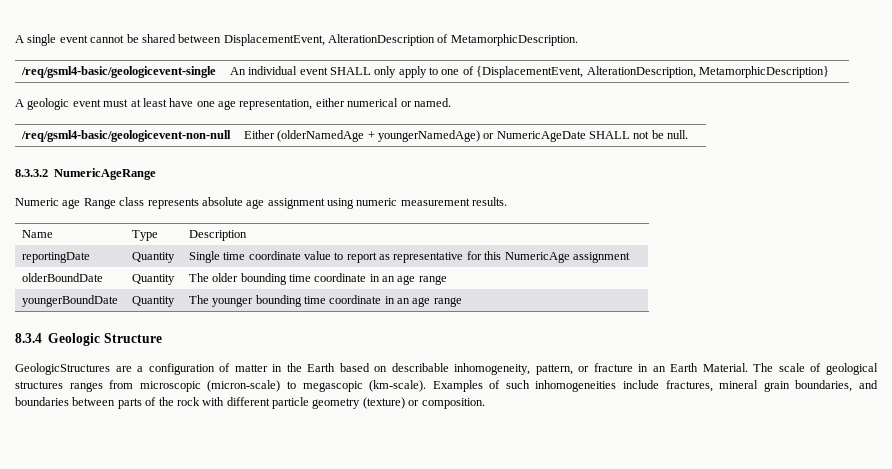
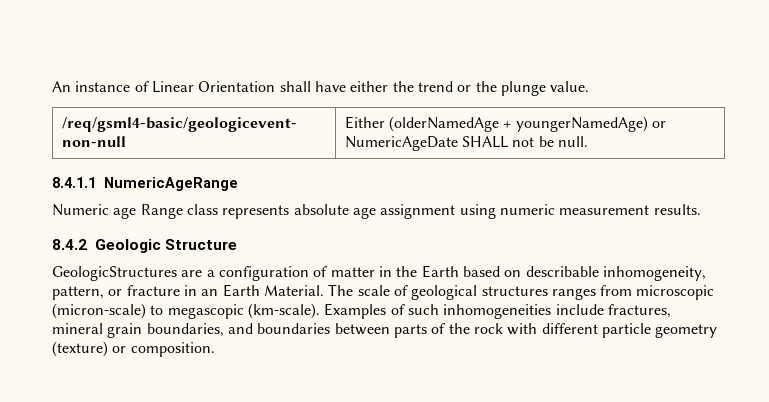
[15,34,578,46] [20,66,216,78] [229,66,829,78] [15,98,451,110] A single event cannot be shared between DisplacementEvent, AlterationDescription of MetamorphicDescription. // /req/gsml4-basic/geologicevent-single | An individual event SHALL only apply to one of {DisplacementEvent, AlterationDescription, MetamorphicDescription} // A geologic event must at least have one age representation, either numerical or named. -> [52,81,590,96] An instance of Linear Orientation shall have either the trend or the plunge value.
[15,169,48,177] 8.3.3.2 -> [52,177,96,188] 8.4.1.1
[21,230,53,238] [131,230,158,241] [188,230,247,241] [21,252,90,263] [131,252,175,263] [188,251,630,263] [21,273,103,282] [131,274,175,285] [188,273,447,285] [21,295,118,307] [131,296,175,307] [188,295,462,307] [15,333,42,343] // Name | Type | Description // reportingDate | Quantity | Single time coordinate value to report as representative for this NumericAge assignment // olderBoundDate | Quantity | The older bounding time coordinate in an age range // youngerBoundDate | Quantity | The younger bounding time coordinate in an age range // 8.3.4 -> [52,239,87,250] // 8.4.2

